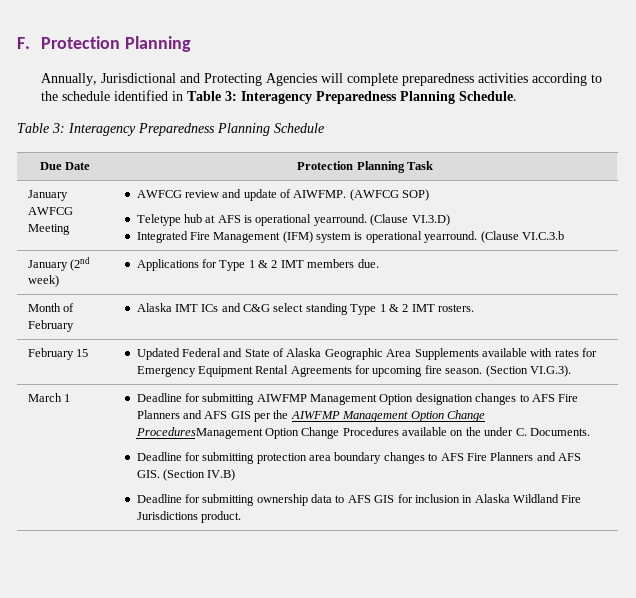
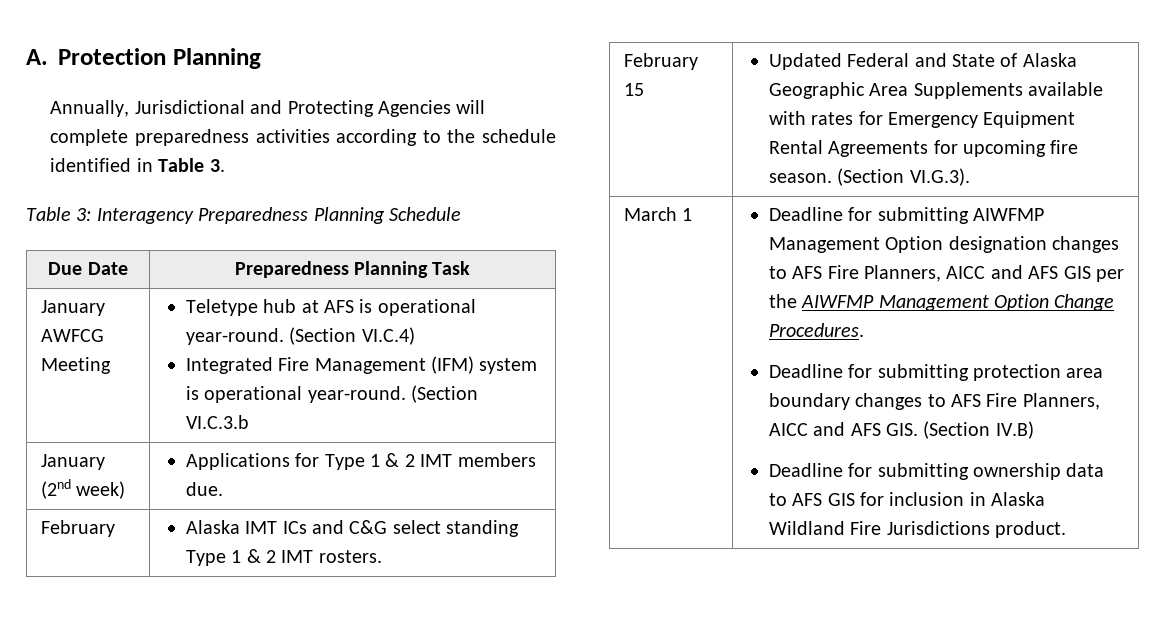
[17,37,30,49] F. -> [26,49,48,65] A.
[225,91,518,104] 3: Interagency Preparedness Planning Schedule. -> [209,159,225,172] 3.
[297,161,354,170] Protection -> [234,261,349,278] Preparedness
[136,189,430,201] AWFCG review and update of AIWFMP. (AWFCG SOP) // -> (111, 365) none
[313,214,450,226] yearround. (Clause VI.3.D) -> [185,327,415,345] year-round. (Section VI.C.4)
[424,231,519,243] yearround. (Clause -> [307,385,479,403] year-round. (Section
[27,303,75,312] Month of -> (223, 489) none
[136,410,180,419] Planners -> [864,265,986,282] Planners, AICC
[135,427,590,439] ProceduresManagement Option Change Procedures available on the under C. Documents. -> [768,323,864,337] Procedures.
[490,452,534,461] Planners -> [1022,393,1100,410] [768,423,808,436] Planners, AICC

